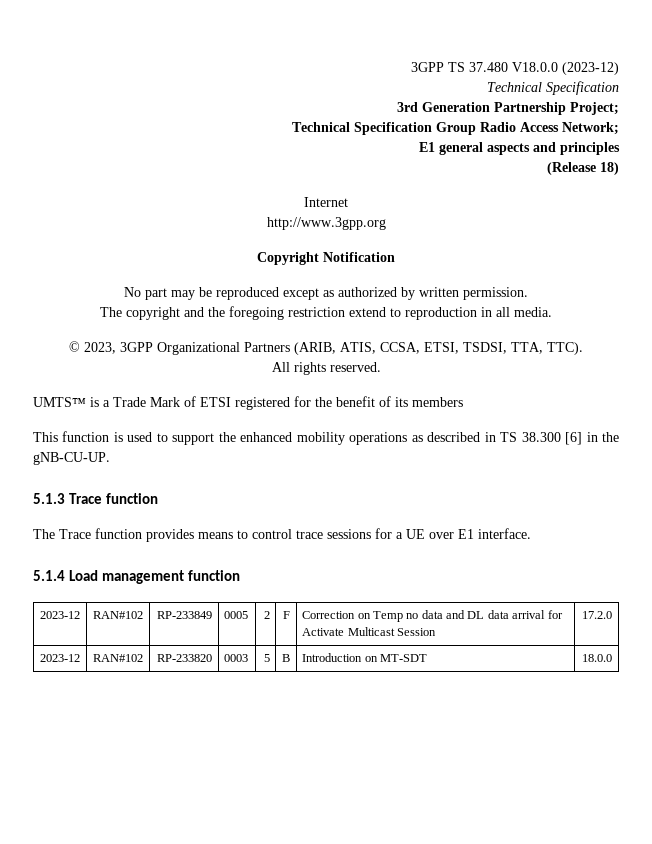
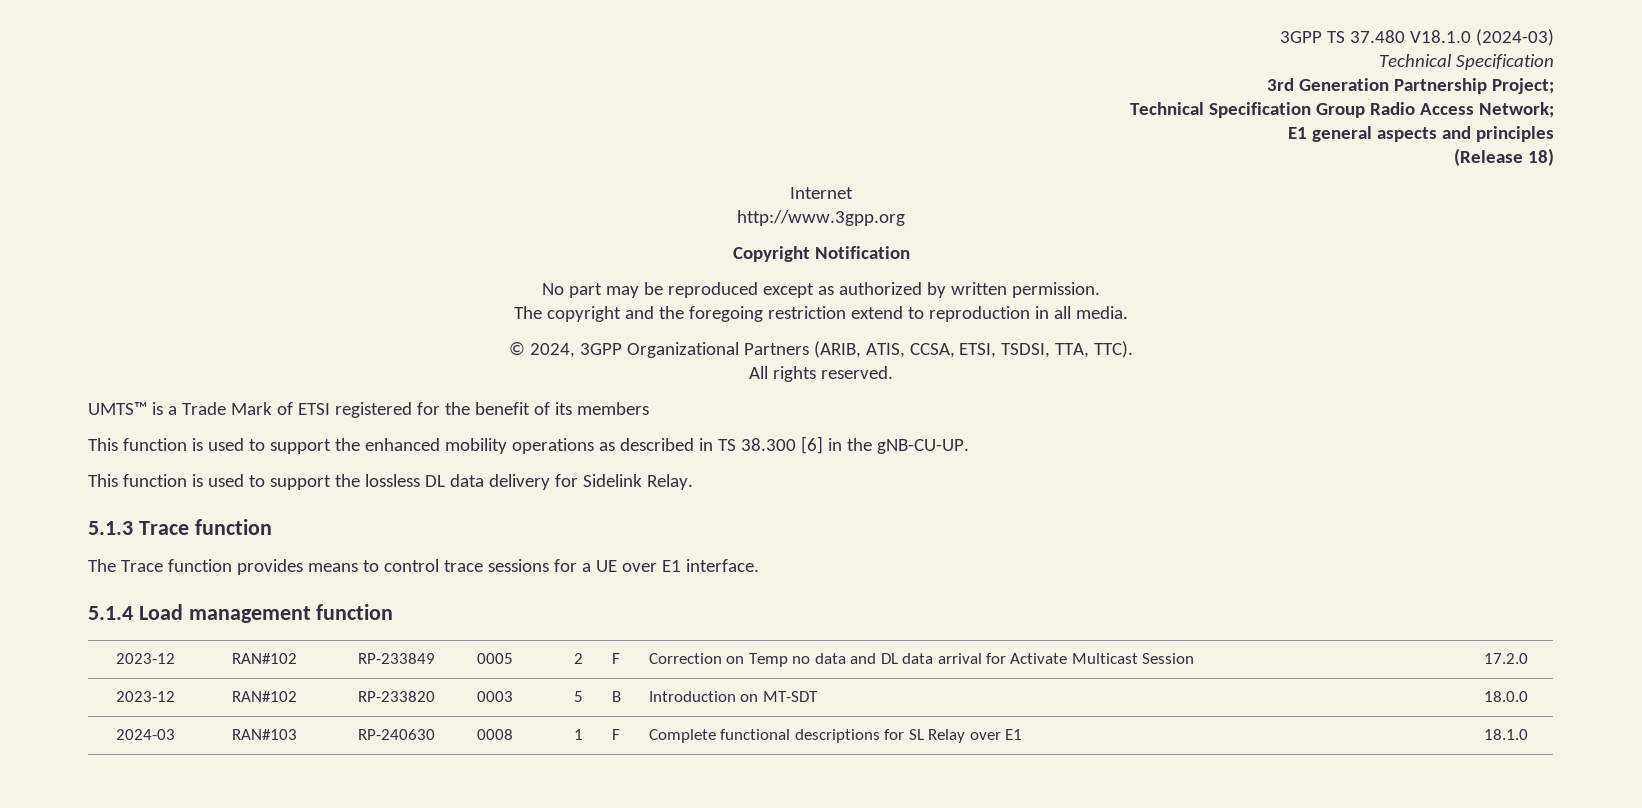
[512,62,619,75] V18.0.0 (2023-12) -> [1410,29,1554,46] V18.1.0 (2024-03)
[84,342,116,354] 2023, -> [529,343,575,358] 2024,
(110, 458) none -> [88,474,693,490] // This function is used to support the lossless DL data delivery for Sidelink Relay.
(612, 658) none -> [116,729,175,740] [232,729,297,740] [358,729,435,740] [476,729,513,740] [574,729,584,740] [612,729,620,740] [648,729,1023,743] [1484,729,1528,740] // 2024-03 | RAN#103 | RP-240630 | 0008 | 1 | F | Complete functional descriptions for SL Relay over E1 | 18.1.0

